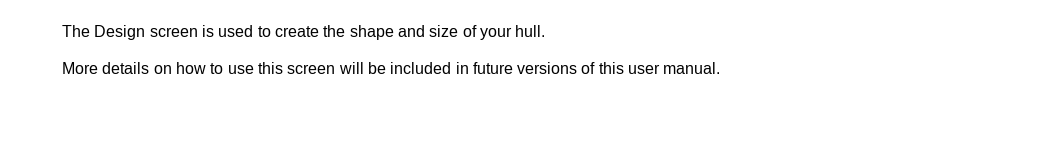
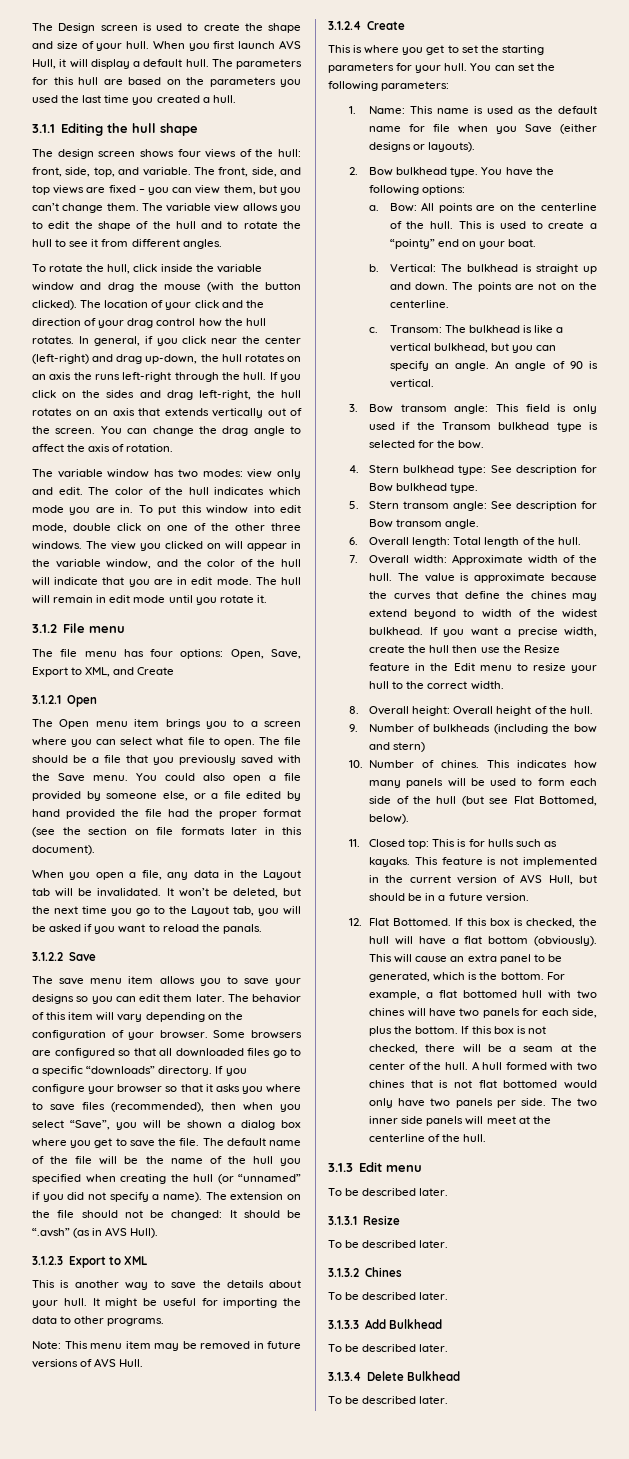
[62,62,721,74] // More details on how to use this screen will be included in future versions of this user manual. -> [152,40,301,51] [32,59,302,69] [32,77,301,87] [32,95,236,105] [32,123,198,136] [32,149,301,159] [32,167,301,177] [32,185,301,195] [32,203,301,213] [32,221,302,231] [32,239,222,249] [32,264,262,274] [32,282,301,292] [32,300,264,310] [32,318,266,328] [32,336,301,346] [32,354,301,364] [32,372,301,382] [32,390,301,400] [32,408,302,418] [32,426,301,436] [32,444,174,452] [32,469,301,479] [32,487,301,496] [32,505,302,515] [32,523,301,533] [32,541,301,551] [32,559,301,569] [32,577,302,587] [32,595,267,605] [32,623,125,633] [32,649,301,659] [32,667,175,677] [32,695,97,707] [32,719,301,729] [32,737,301,747] [32,755,301,765] [32,773,301,783] [32,791,301,801] [32,809,301,819] [32,827,302,837] [32,845,95,855] [32,870,302,880] [32,888,301,898] [32,906,301,916] [32,924,262,934] [32,952,96,961] [32,976,301,986] [32,994,301,1004] [32,1012,243,1022] [32,1030,302,1040] [32,1048,301,1058] [32,1066,247,1076] [32,1084,301,1094] [32,1102,301,1112] [32,1120,301,1130] [32,1138,302,1148] [32,1156,301,1166] [32,1174,301,1184] [32,1192,301,1202] [32,1210,301,1220] [32,1227,159,1238] [32,1256,147,1268] [32,1280,301,1290] [32,1298,301,1308] [32,1316,165,1326] [32,1341,301,1351] [32,1358,144,1368] [328,21,405,30] [328,45,544,55] [328,63,555,73] [328,81,450,91] [348,106,597,114] [369,124,597,134] [369,142,476,152] [348,167,554,177] [369,185,466,195] [369,202,597,213] [389,221,597,229] [389,239,537,249] [369,264,597,274] [389,282,597,292] [389,300,449,308] [369,325,564,333] [389,343,557,353] [389,360,598,371] [389,379,434,388] [348,404,597,414] [369,422,598,432] [369,440,485,449] [348,465,597,475] [369,483,479,493] [348,501,597,511] [369,519,480,529] [348,537,581,547] [348,554,597,565] [369,573,597,583] [369,591,597,601] [369,609,597,619] [369,627,597,637] [369,645,560,653] [369,663,597,673] [369,681,504,690] [348,706,593,716] [348,724,597,734] [369,742,426,752] [348,760,597,769] [369,778,597,788] [369,796,597,806] [369,814,410,824] [348,839,557,849] [369,857,597,867] [369,874,597,885] [369,893,529,902] [348,918,597,928] [369,936,597,946] [369,954,562,964] [369,972,565,982] [369,990,597,1000] [369,1008,597,1018] [369,1026,546,1036] [369,1044,597,1054] [369,1061,597,1071] [369,1080,597,1089] [369,1098,597,1108] [369,1116,551,1126] [369,1134,487,1142] [328,1162,422,1172] [328,1188,449,1196] [328,1215,400,1225] [328,1240,449,1248] [328,1267,402,1277] [328,1292,449,1300] [328,1319,442,1329] [328,1344,449,1352] [328,1371,460,1381] [328,1396,449,1404] When you first launch AVS Hull, it will display a default hull. The parameters for this hull are based on the parameters you used the last time you created a hull. // 3.1.1 Editing the hull shape // The design screen shows four views of the hull: front, side, top, and variable. The front, side, and top views are fixed – you can view them, but you can’t change them. The variable view allows you to edit the shape of the hull and to rotate the hull to see it from different angles. // To rotate the hull, click inside the variable window and drag the mouse (with the button clicked). The location of your click and the direction of your drag control how the hull rotates. In general, if you click near the center (left-right) and drag up-down, the hull rotates on an axis the runs left-right through the hull. If you click on the sides and drag left-right, the hull rotates on an axis that extends vertically out of the screen. You can change the drag angle to affect the axis of rotation. // The variable window has two modes: view only and edit. The color of the hull indicates which mode you are in. To put this window into edit mode, double click on one of the other three windows. The view you clicked on will appear in the variable window, and the color of the hull will indicate that you are in edit mode. The hull will remain in edit mode until you rotate it. // 3.1.2 File menu // The file menu has four options: Open, Save, Export to XML, and Create // 3.1.2.1 Open // The Open menu item brings you to a screen where you can select what file to open. The file should be a file that you previously saved with the Save menu. You could also open a file provided by someone else, or a file edited by hand provided the file had the proper format (see the section on file formats later in this document). // When you open a file, any data in the Layout tab will be invalidated. It won’t be deleted, but the next time you go to the Layout tab, you will be asked if you want to reload the panals. // 3.1.2.2 Save // The save menu item allows you to save your designs so you can edit them later. The behavior of this item will vary depending on the configuration of your browser. Some browsers are configured so that all downloaded files go to a specific “downloads” directory. If you configure your browser so that it asks you where to save files (recommended), then when you select “Save”, you will be shown a dialog box where you get to save the file. The default name of the file will be the name of the hull you specified when creating the hull (or “unnamed” if you did not specify a name). The extension on the file should not be changed: It should be “.avsh” (as in AVS Hull). // 3.1.2.3 Export to XML // This is another way to save the details about your hull. It might be useful for importing the data to other programs. // Note: This menu item may be removed in future versions of AVS Hull. // 3.1.2.4 Create // This is where you get to set the starting parameters for your hull. You can set the following parameters: // 1. Name: This name is used as the default name for file when you Save (either designs or layouts). // 2. Bow bulkhead type. You have the following options: // a. Bow: All points are on the centerline of the hull. This is used to create a “pointy” end on your boat. // b. Vertical: The bulkhead is straight up and down. The points are not on the centerline. // c. Transom: The bulkhead is like a vertical bulkhead, but you can specify an angle. An angle of 90 is vertical. // 3. Bow transom angle: This field is only used if the Transom bulkhead type is selected for the bow. // 4. Stern bulkhead type: See description for Bow bulkhead type. // 5. Stern transom angle: See description for Bow transom angle. // 6. Overall length: Total length of the hull. // 7. Overall width: Approximate width of the hull. The value is approximate because the curves that define the chines may extend beyond to width of the widest bulkhead. If you want a precise width, create the hull then use the Resize feature in the Edit menu to resize your hull to the correct width. // 8. Overall height: Overall height of the hull. // 9. Number of bulkheads (including the bow and stern) // 10. Number of chines. This indicates how many panels will be used to form each side of the hull (but see Flat Bottomed, below). // 11. Closed top: This is for hulls such as kayaks. This feature is not implemented in the current version of AVS Hull, but should be in a future version. // 12. Flat Bottomed. If this box is checked, the hull will have a flat bottom (obviously). This will cause an extra panel to be generated, which is the bottom. For example, a flat bottomed hull with two chines will have two panels for each side, plus the bottom. If this box is not checked, there will be a seam at the center of the hull. A hull formed with two chines that is not flat bottomed would only have two panels per side. The two inner side panels will meet at the centerline of the hull. // 3.1.3 Edit menu // To be described later. // 3.1.3.1 Resize // To be described later. // 3.1.3.2 Chines // To be described later. // 3.1.3.3 Add Bulkhead // To be described later. // 3.1.3.4 Delete Bulkhead // To be described later.

